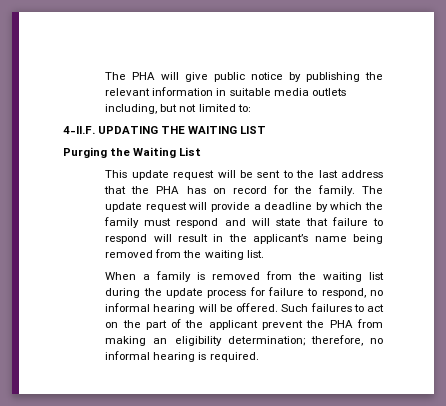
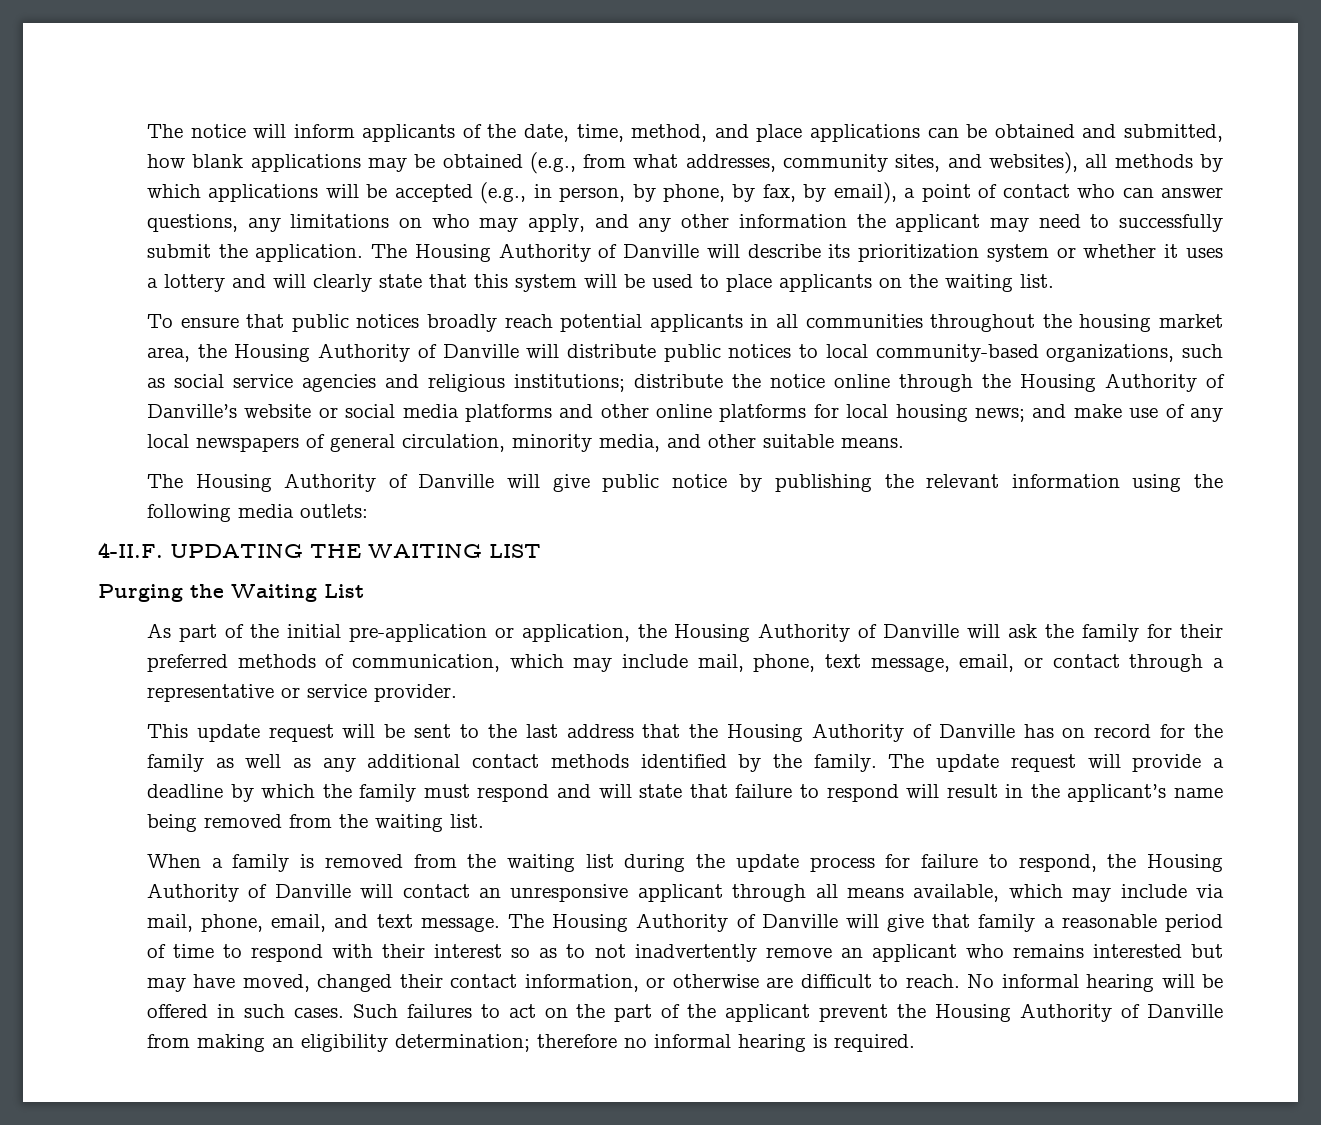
[105,72,156,80] The PHA -> [146,124,1223,142] [146,152,1223,174] [146,182,1223,204] [146,214,1223,232] [146,243,1223,262] [146,274,1054,292] [146,314,1224,332] [146,343,1223,362] [146,373,1226,392] [146,404,1223,422] [146,434,904,452] [146,473,495,492] The notice will inform applicants of the date, time, method, and place applications can be obtained and submitted, how blank applications may be obtained (e.g., from what addresses, community sites, and websites), all methods by which applications will be accepted (e.g., in person, by phone, by fax, by email), a point of contact who can answer questions, any limitations on who may apply, and any other information the applicant may need to successfully submit the application. The Housing Authority of Danville will describe its prioritization system or whether it uses a lottery and will clearly state that this system will be used to place applicants on the waiting list. // To ensure that public notices broadly reach potential applicants in all communities throughout the housing market area, the Housing Authority of Danville will distribute public notices to local community-based organizations, such as social service agencies and religious institutions; distribute the notice online through the Housing Authority of Danville’s website or social media platforms and other online platforms for local housing news; and make use of any local newspapers of general circulation, minority media, and other suitable means. // The Housing Authority of Danville
[216,88,346,96] [105,104,251,114] in suitable media outlets including, but not limited to: -> [1132,474,1223,492] [146,504,368,522] using the following media outlets:
(202, 151) none -> [146,623,1223,642] [146,654,1224,672] [146,684,457,702] // As part of the initial pre-application or application, the Housing Authority of Danville will ask the family for their preferred methods of communication, which may include mail, phone, text message, email, or contact through a representative or service provider.
[156,186,180,194] PHA -> [727,723,1015,742] Housing Authority of Danville
(312, 190) none -> [146,754,803,772] family as well as any additional contact methods identified by the
[369,290,383,296] [105,303,279,314] no informal hearing will be offered. -> [1107,854,1224,872] [146,883,1224,902] [146,913,1223,932] [146,944,1223,962] [146,974,1223,992] [146,1004,344,1018] the Housing Authority of Danville will contact an unresponsive applicant through all means available, which may include via mail, phone, email, and text message. The Housing Authority of Danville will give that family a reasonable period of time to respond with their interest so as to not inadvertently remove an applicant who remains interested but may have moved, changed their contact information, or otherwise are difficult to reach. No informal hearing will be offered in such cases.
[329,320,353,328] PHA -> [935,1003,1223,1022] Housing Authority of Danville
[310,335,363,346] therefore, -> [536,1034,617,1048] therefore

